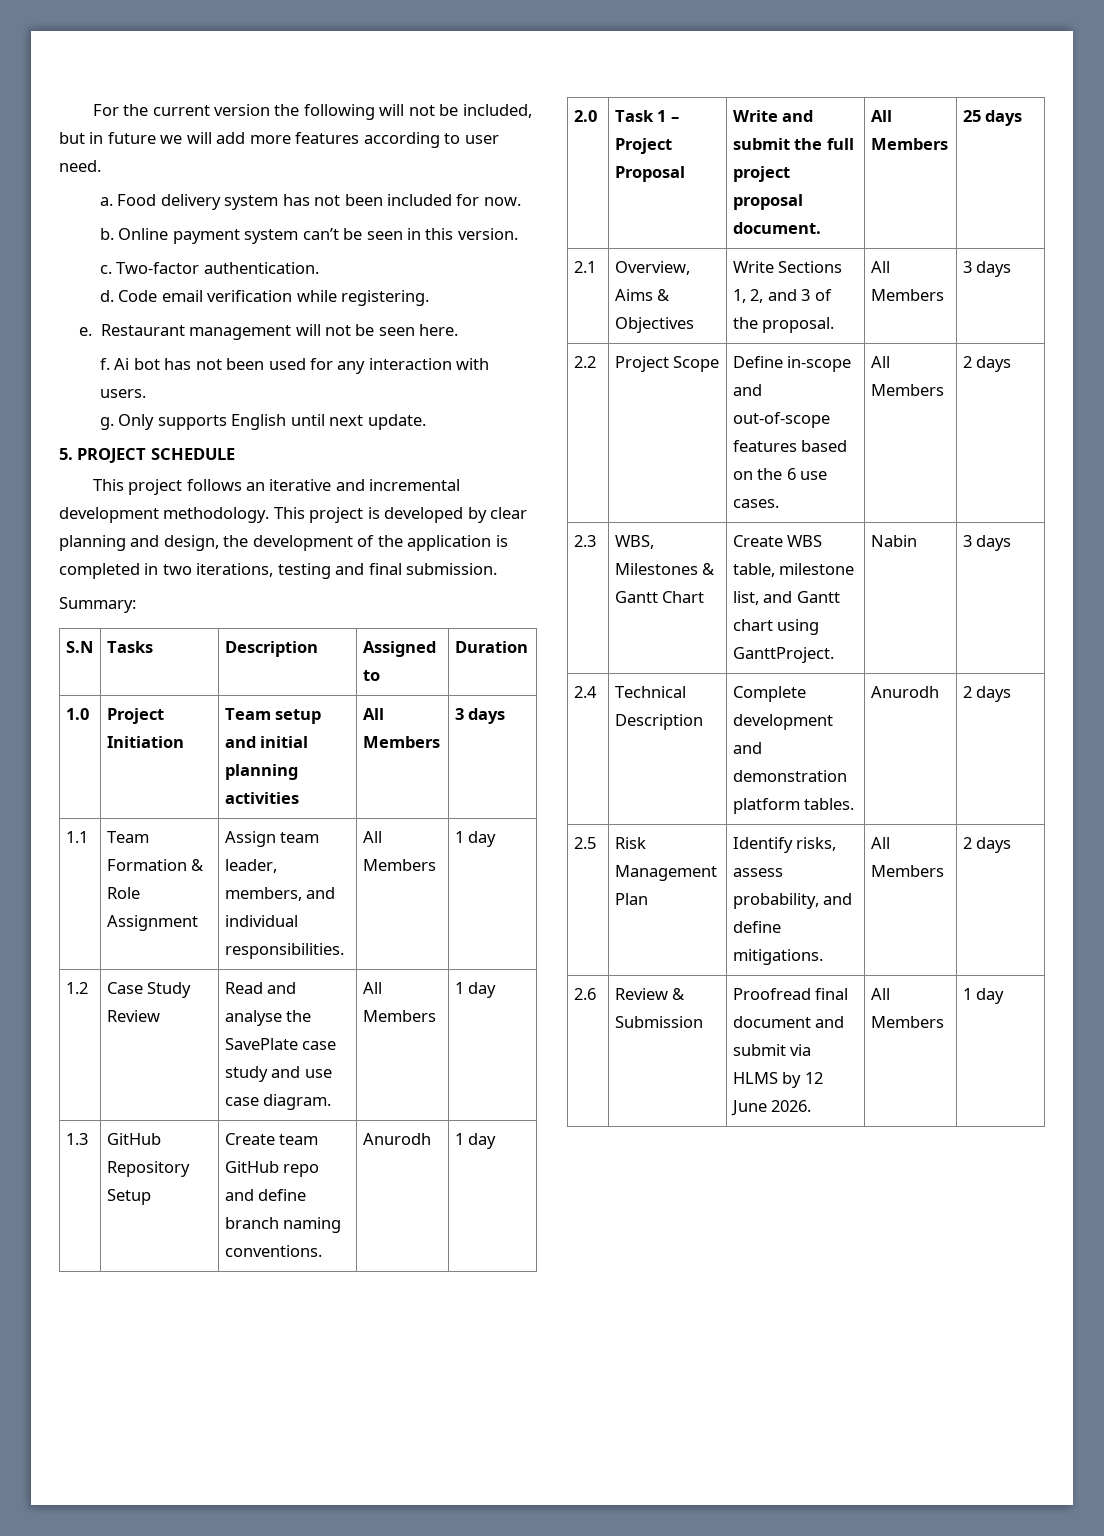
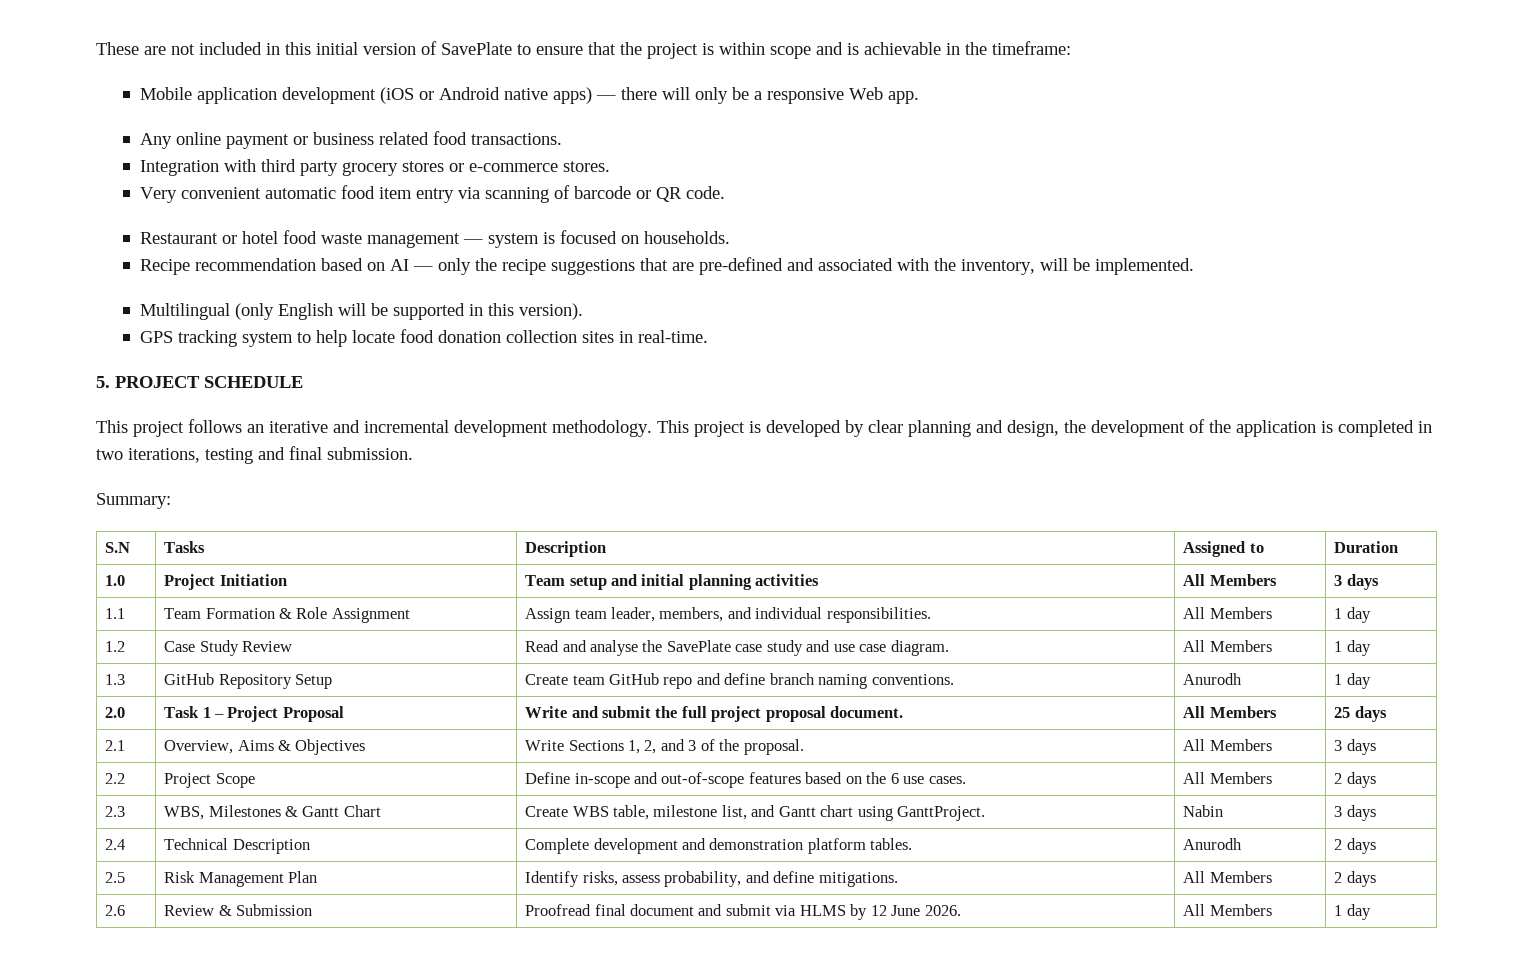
[92,104,532,120] [59,132,499,148] [59,160,101,172] [99,194,521,210] [99,228,518,244] [99,262,319,274] [99,290,430,306] [79,324,459,340] [99,358,490,374] [99,389,146,398] [99,414,426,430] For the current version the following will not be included, but in future we will add more features according to user need. // a. Food delivery system has not been included for now. // b. Online payment system can’t be seen in this version. // c. Two-factor authentication. // d. Code email verification while registering. // e. Restaurant management will not be seen here. // f. Ai bot has not been used for any interaction with users. // g. Only supports English until next update. -> [96,41,1071,59] [139,87,919,104] [139,131,562,149] [139,159,610,176] [139,185,725,203] [139,230,730,248] [139,257,1194,275] [139,303,583,320] [139,329,708,347] These are not included in this initial version of SavePlate to ensure that the project is within scope and is achievable in the timeframe: // Mobile application development (iOS or Android native apps) — there will only be a responsive Web app. // Any online payment or business related food transactions. // Integration with third party grocery stores or e-commerce stores. // Very convenient automatic food item entry via scanning of barcode or QR code. // Restaurant or hotel food waste management — system is focused on households. // Recipe recommendation based on AI — only the recipe suggestions that are pre-defined and associated with the inventory, will be implemented. // Multilingual (only English will be supported in this version). // GPS tracking system to help locate food donation collection sites in real-time.

